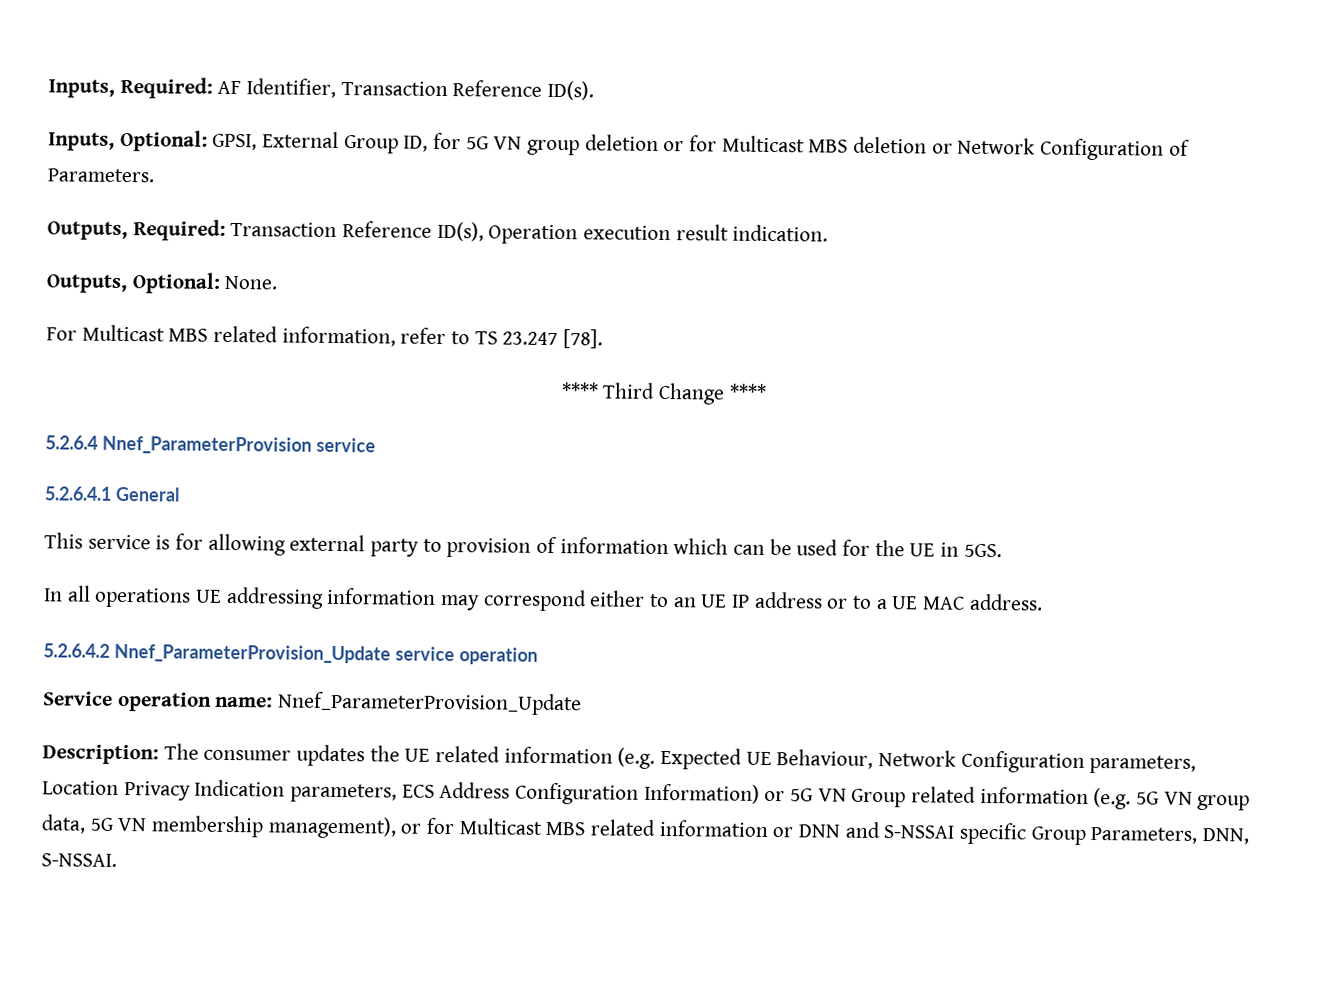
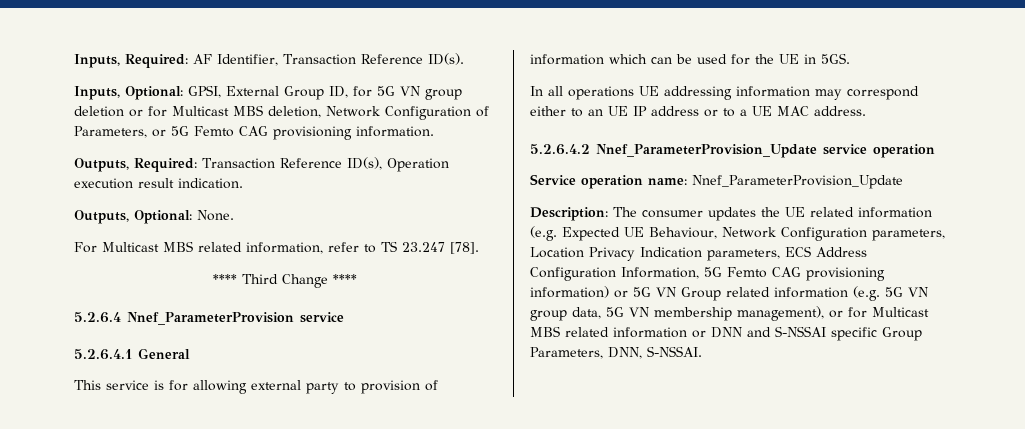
[853,136,953,154] deletion or -> [268,106,321,118] deletion,
[47,168,155,183] Parameters. -> [74,126,434,140] Parameters, or 5G Femto CAG provisioning information.
[643,783,760,804] Information) -> [621,267,885,281] [530,286,609,298] Information, 5G Femto CAG provisioning information)

